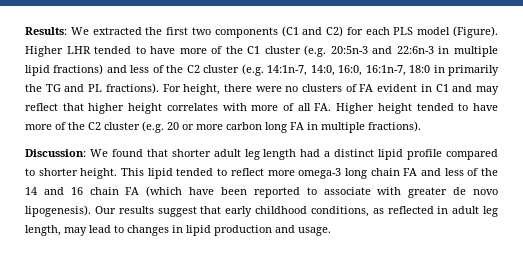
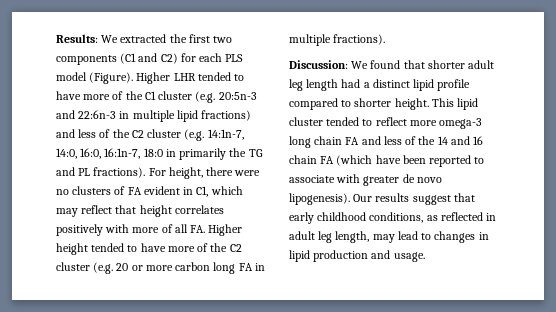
[435,84,473,92] C1 and -> [196,186,243,197] C1, which
[88,103,125,114] higher -> (137, 209) none
(218, 107) none -> [56,224,103,236] positively
(173, 173) none -> [289,117,323,126] cluster

